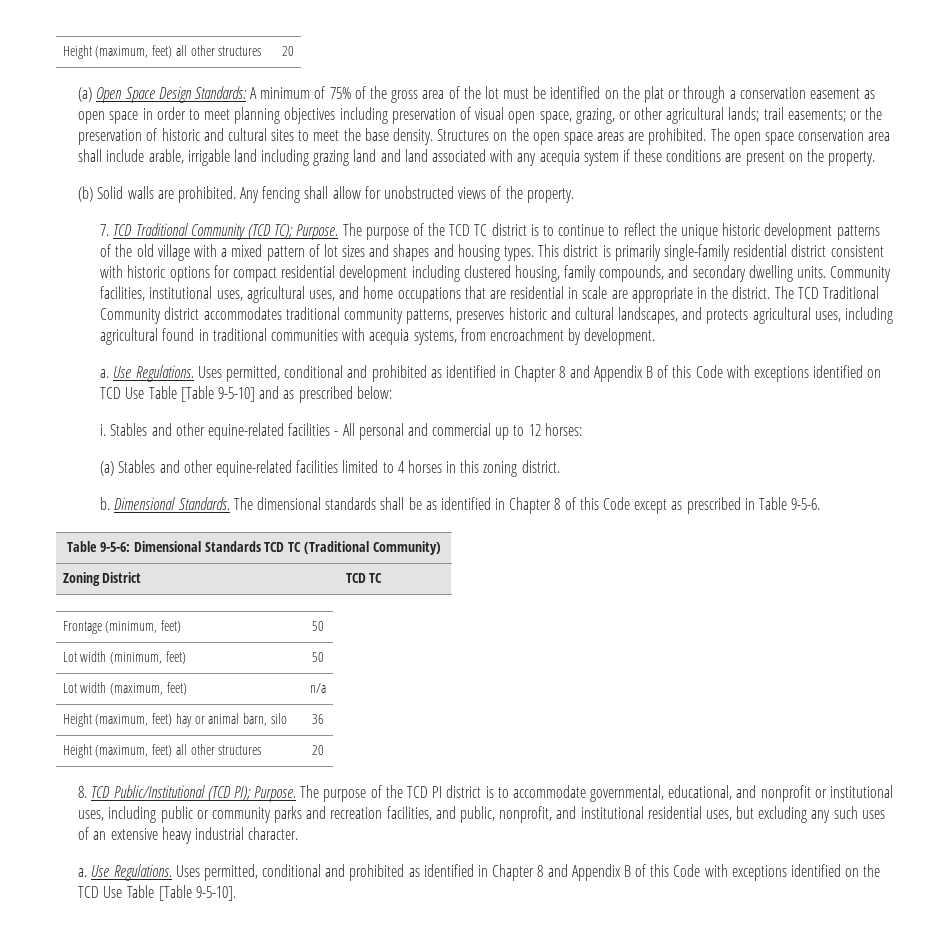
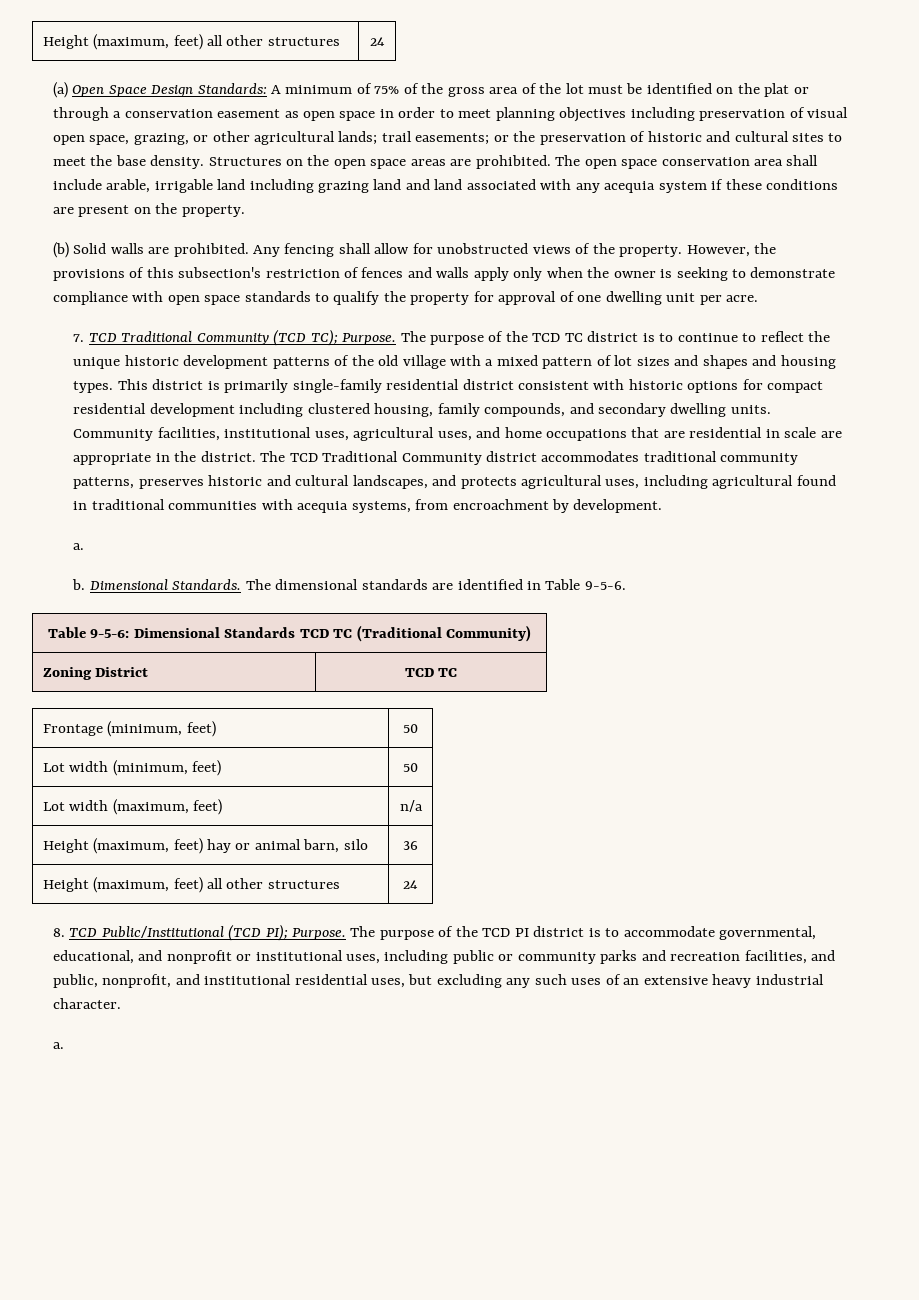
[62,45,262,59] [281,46,294,56] Height (maximum, feet) all other structures | 20 -> [42,34,340,50] [369,37,385,46] Height (maximum, feet) all other structures | 24
(574, 195) none -> [686,243,776,257] [52,267,836,281] [52,291,758,305] However, the provisions of this subsection's restriction of fences and walls apply only when the owner is seeking to demonstrate compliance with open space standards to qualify the property for approval of one dwelling unit per acre.
[113,365,882,382] [100,386,392,403] [100,423,582,440] [100,460,560,477] Use Regulations. Uses permitted, conditional and prohibited as identified in Chapter 8 and Appendix B of this Code with exceptions identified on TCD Use Table [Table 9-5-10] and as prescribed below: // i. Stables and other equine-related facilities - All personal and commercial up to 12 horses: // (a) Stables and other equine-related facilities limited to 4 horses in this zoning district. -> (85, 546) none
[380,497,741,514] shall be as identified in Chapter 8 of this Code except as prescribed -> [432,579,523,590] are identified
[311,745,324,755] 20 -> [403,880,418,889] 24
[91,864,881,881] [78,885,236,901] Use Regulations. Uses permitted, conditional and prohibited as identified in Chapter 8 and Appendix B of this Code with exceptions identified on the TCD Use Table [Table 9-5-10]. -> (64, 1045) none

